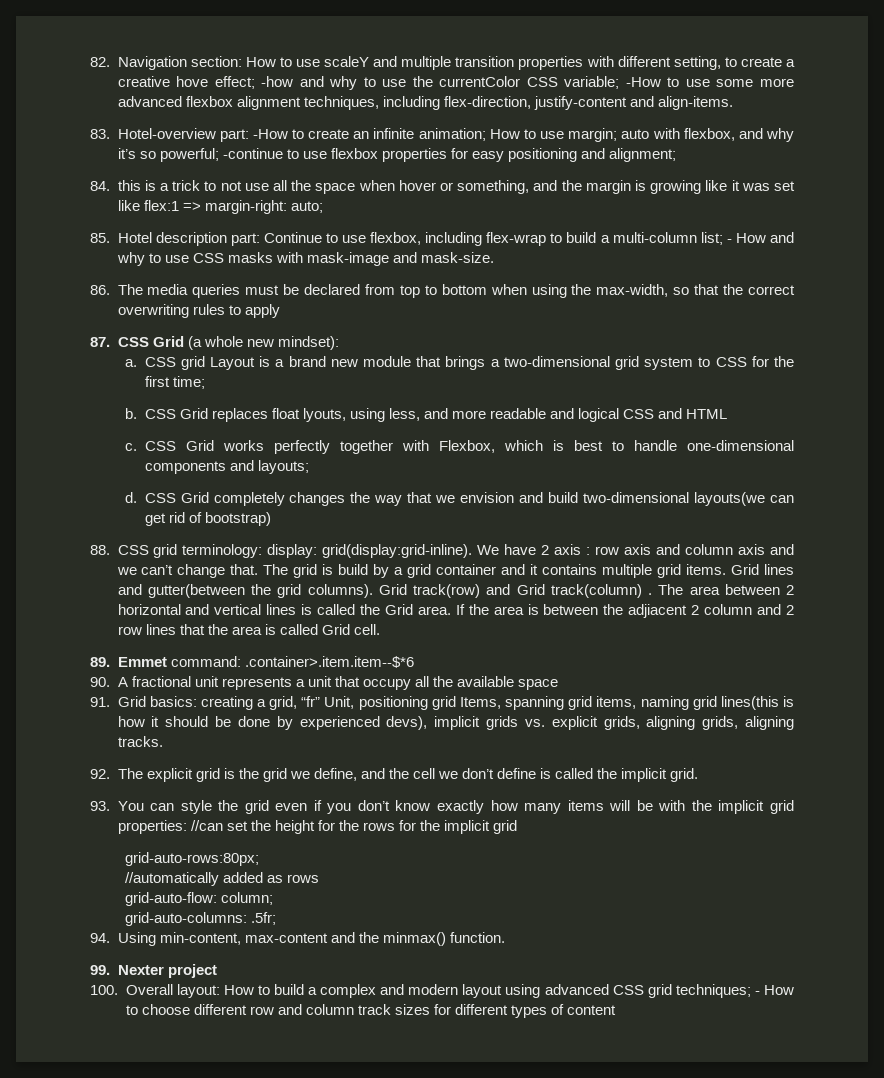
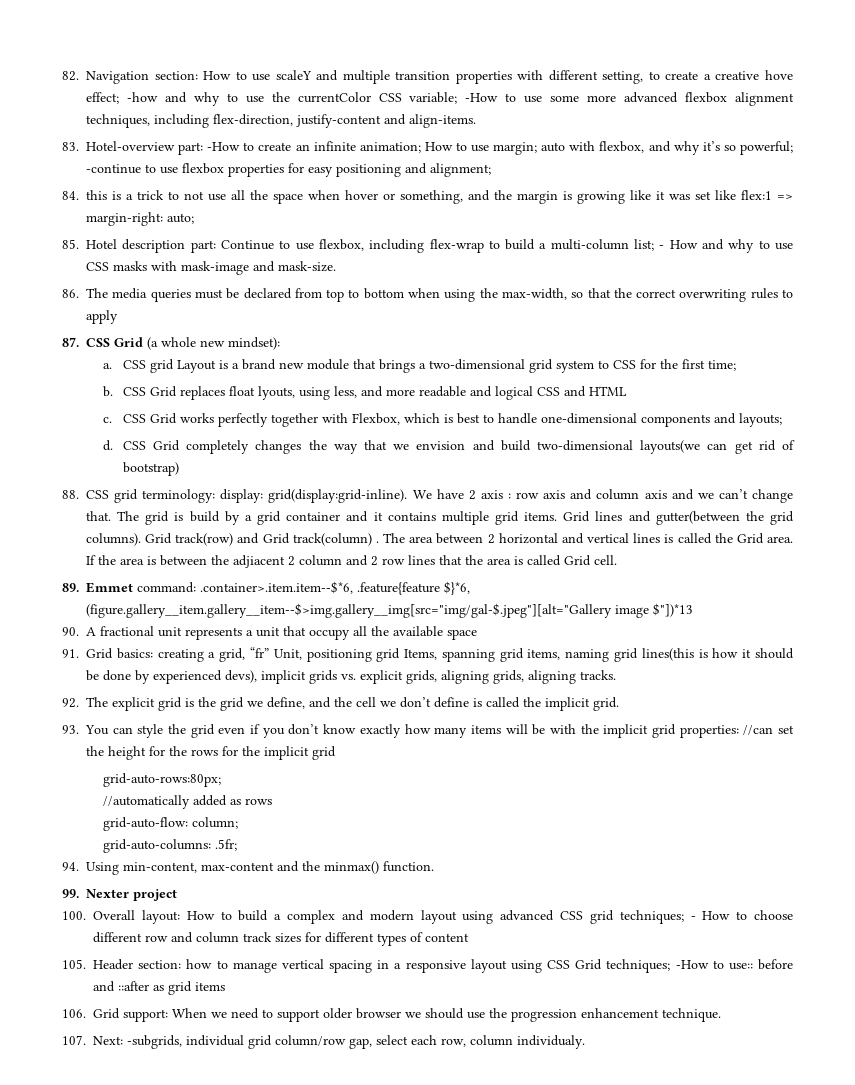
[244,656,414,668] .container>.item.item--$*6 -> [200,581,470,595] [86,603,693,618] .container>.item.item--$*6, .feature{feature $}*6, (figure.gallery__item.gallery__item--$>img.gallery__img[src="img/gal-$.jpeg"][alt="Gallery image $"])*13
(617, 1010) none -> [62,959,793,973] [93,981,225,995] [62,1008,721,1022] [62,1035,585,1049] // 105. Header section: how to manage vertical spacing in a responsive layout using CSS Grid techniques; -How to use:: before and ::after as grid items // 106. Grid support: When we need to support older browser we should use the progression enhancement technique. // 107. Next: -subgrids, individual grid column/row gap, select each row, column individualy.

